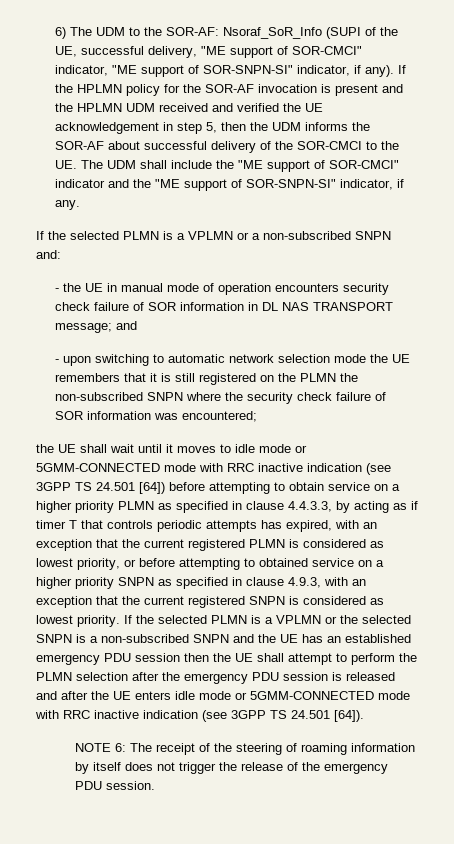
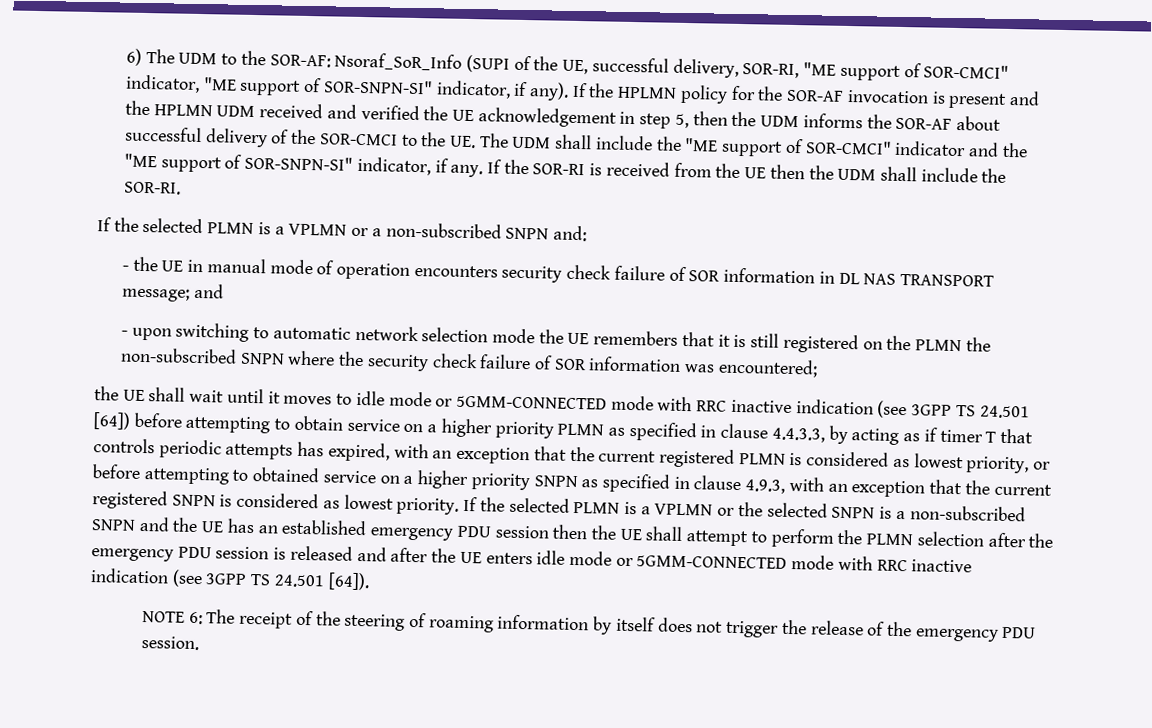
(198, 52) none -> [742,63,800,79] SOR-RI,
(81, 205) none -> [487,159,1007,183] [123,181,181,195] If the SOR-RI is received from the UE then the UDM shall include the SOR-RI.

